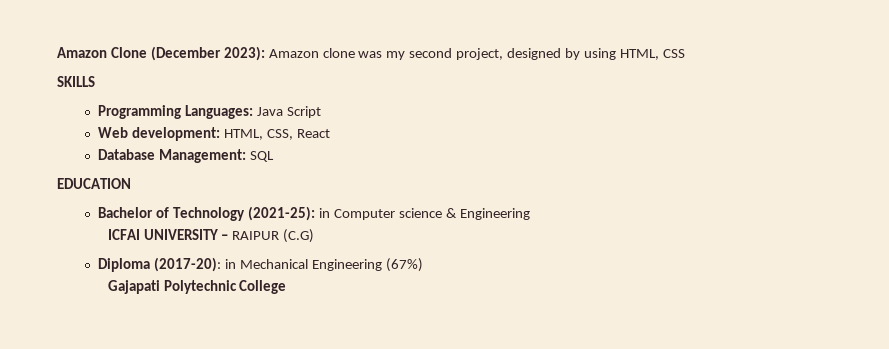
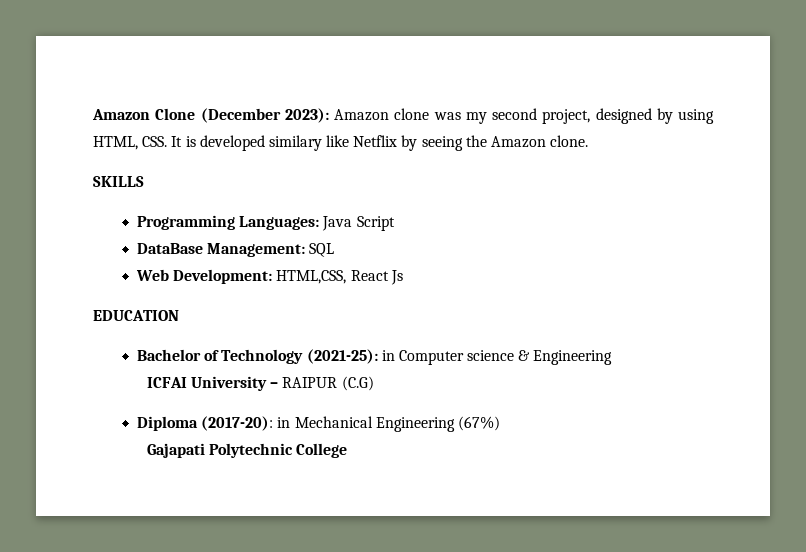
[662,49,685,58] CSS -> [142,135,589,151] CSS. It is developed similary like Netflix by seeing the Amazon clone.
[98,127,330,141] [98,149,275,163] Web development: HTML, CSS, React // Database Management: SQL -> [136,243,335,257] [135,269,403,285] DataBase Management: SQL // Web Development: HTML,CSS, React Js
[143,229,218,240] UNIVERSITY -> [190,376,267,391] University

